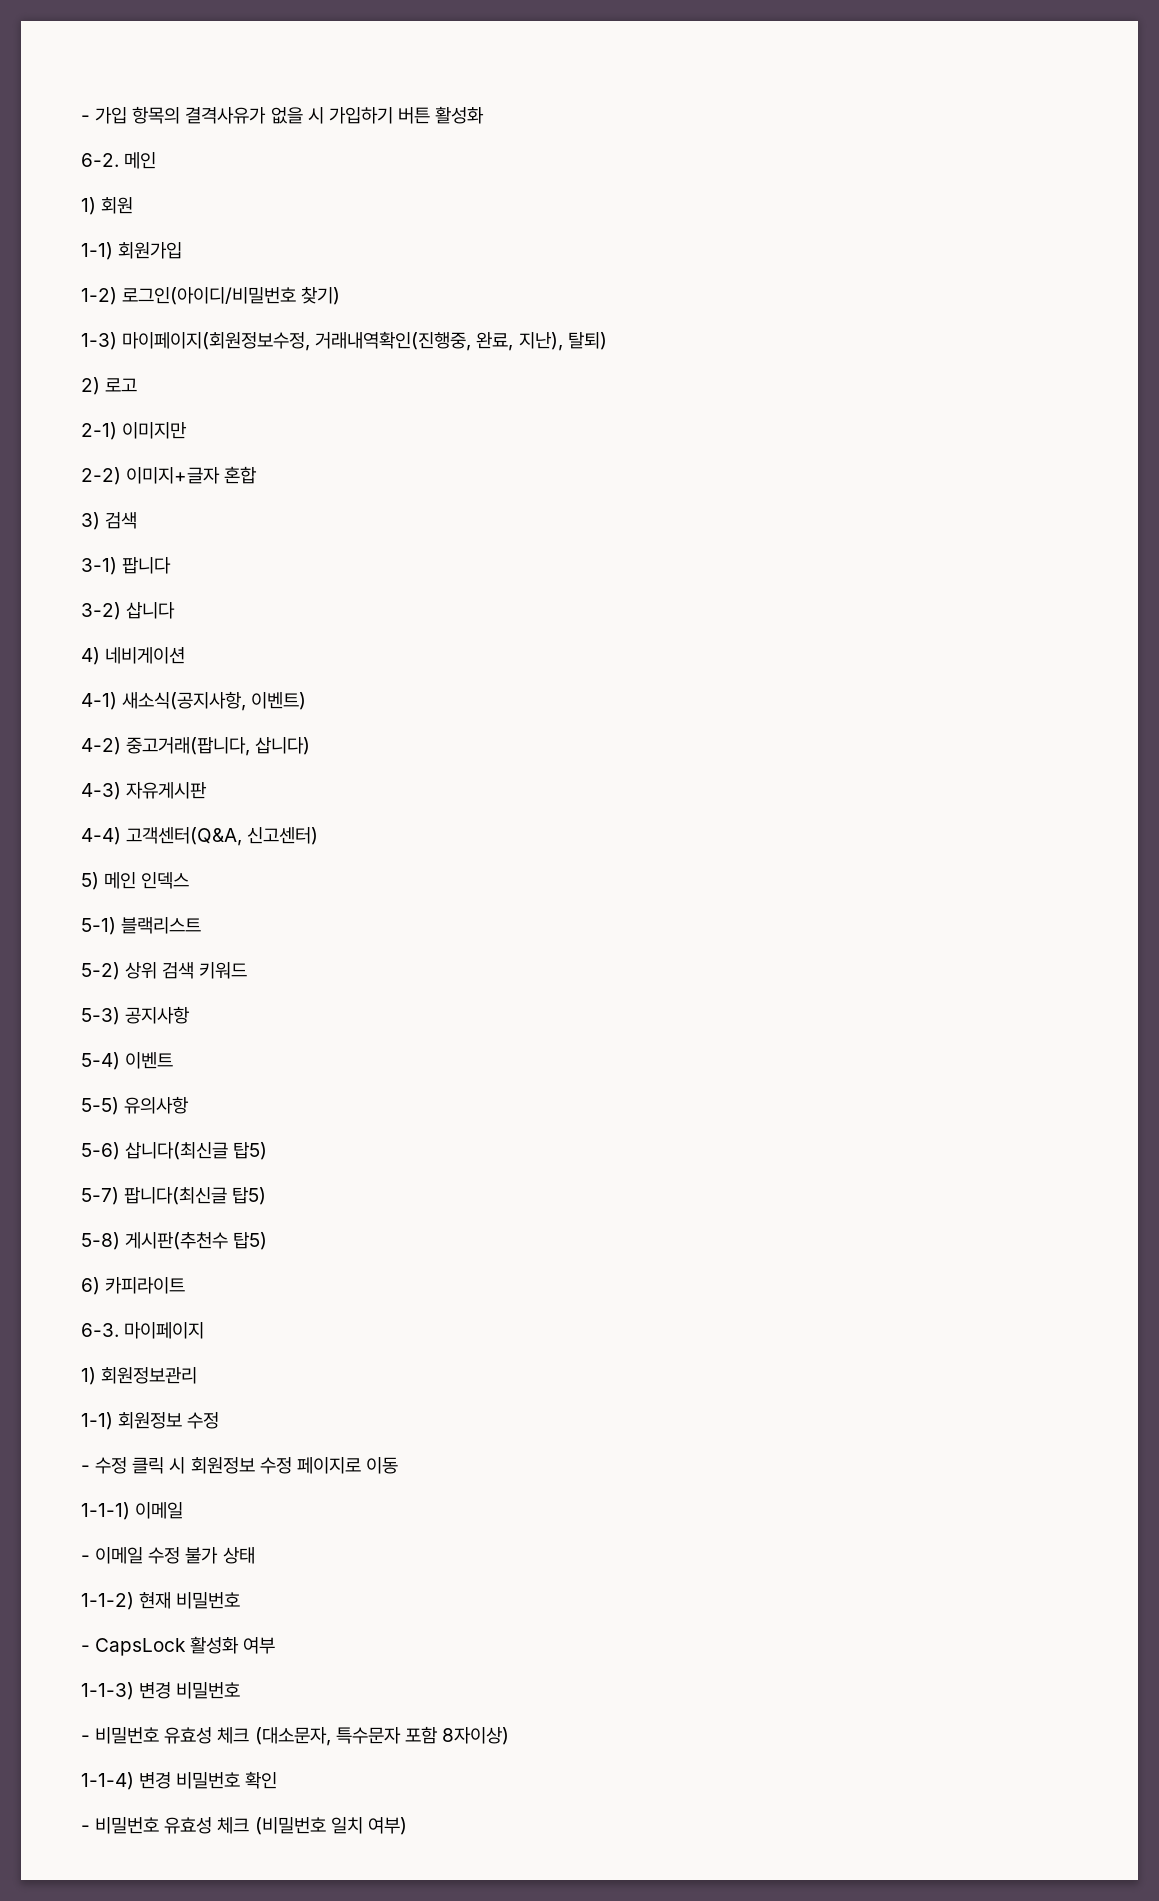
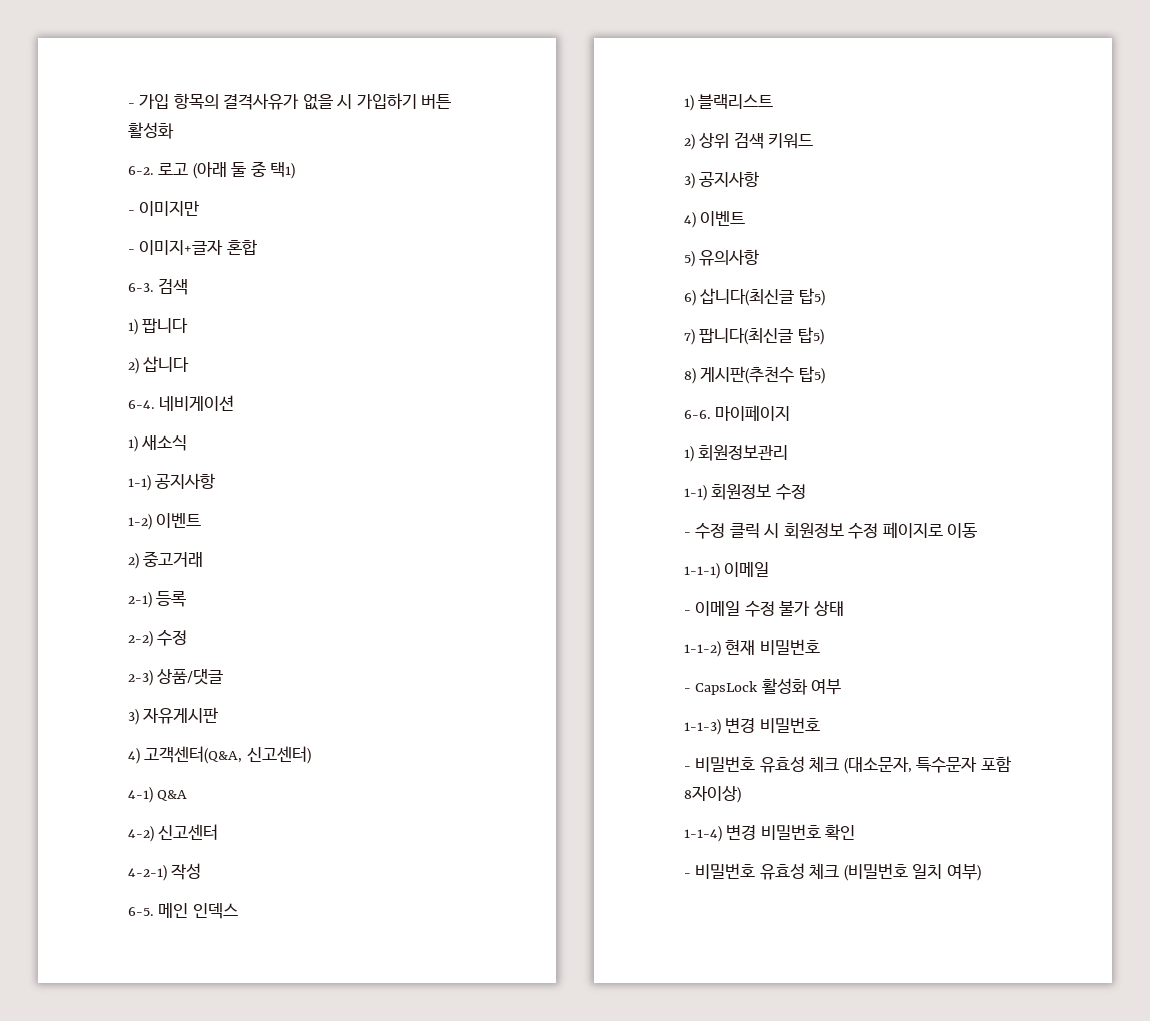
[124,152,157,169] [81,197,134,215] [81,242,183,260] [81,286,341,305] [81,331,607,351] [81,377,138,395] [81,422,117,440] 메인 // 1) 회원 // 1-1) 회원가입 // 1-2) 로그인(아이디/비밀번호 찾기) // 1-3) 마이페이지(회원정보수정, 거래내역확인(진행중, 완료, 지난), 탈퇴) // 2) 로고 // 2-1) -> [158,161,296,179] [128,210,135,214] 로고 (아래 둘 중 택1) // -
[81,467,121,485] 2-2) -> [128,249,135,253] -
[81,512,100,530] 3) -> [128,283,154,292] 6-3.
[81,557,117,575] 3-1) -> [128,319,138,335] 1)
[81,602,121,620] 3-2) -> [128,358,139,374] 2)
[81,647,100,665] 4) -> [128,400,155,409] 6-4.
[81,691,307,711] [81,737,311,756] [81,782,121,800] 4-1) 새소식(공지사항, 이벤트) // 4-2) 중고거래(팝니다, 삽니다) // 4-3) -> [128,435,188,452] [128,473,216,491] [128,513,202,530] [128,551,204,569] [128,591,187,608] [128,630,188,647] [128,669,224,686] [128,709,139,725] 1) 새소식 // 1-1) 공지사항 // 1-2) 이벤트 // 2) 중고거래 // 2-1) 등록 // 2-2) 수정 // 2-3) 상품/댓글 // 3)
[81,827,121,845] 4-4) -> [128,748,140,764] 4)
[81,872,99,890] 5) -> [128,787,188,803] [128,824,219,842] [128,863,202,881] [128,907,154,916] 4-1) Q&A // 4-2) 신고센터 // 4-2-1) 작성 // 6-5.
[81,917,116,935] 5-1) -> [684,95,694,111] 1)
[81,962,120,980] 5-2) -> [684,134,695,150] 2)
[81,1006,191,1025] [81,1052,174,1070] [81,1097,119,1115] 5-3) 공지사항 // 5-4) 이벤트 // 5-5) -> [684,171,760,189] [684,211,746,228] [684,251,695,267] 3) 공지사항 // 4) 이벤트 // 5)
[81,1142,120,1160] 5-6) -> [684,290,696,306] 6)
[81,1187,119,1205] 5-7) -> [684,329,695,345] 7)
[81,1232,120,1250] 5-8) -> [684,368,696,384] 8)
[81,1277,186,1295] [81,1323,119,1337] 6) 카피라이트 // 6-3. -> [684,410,711,419] 6-6.

